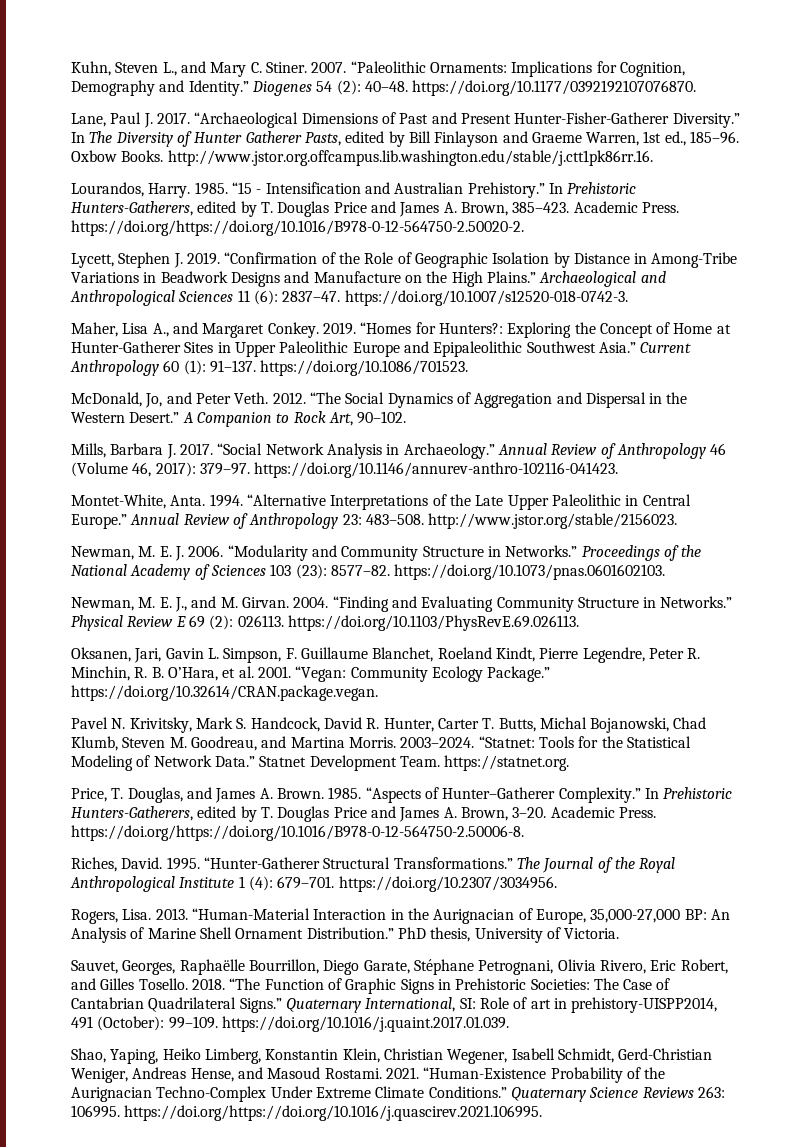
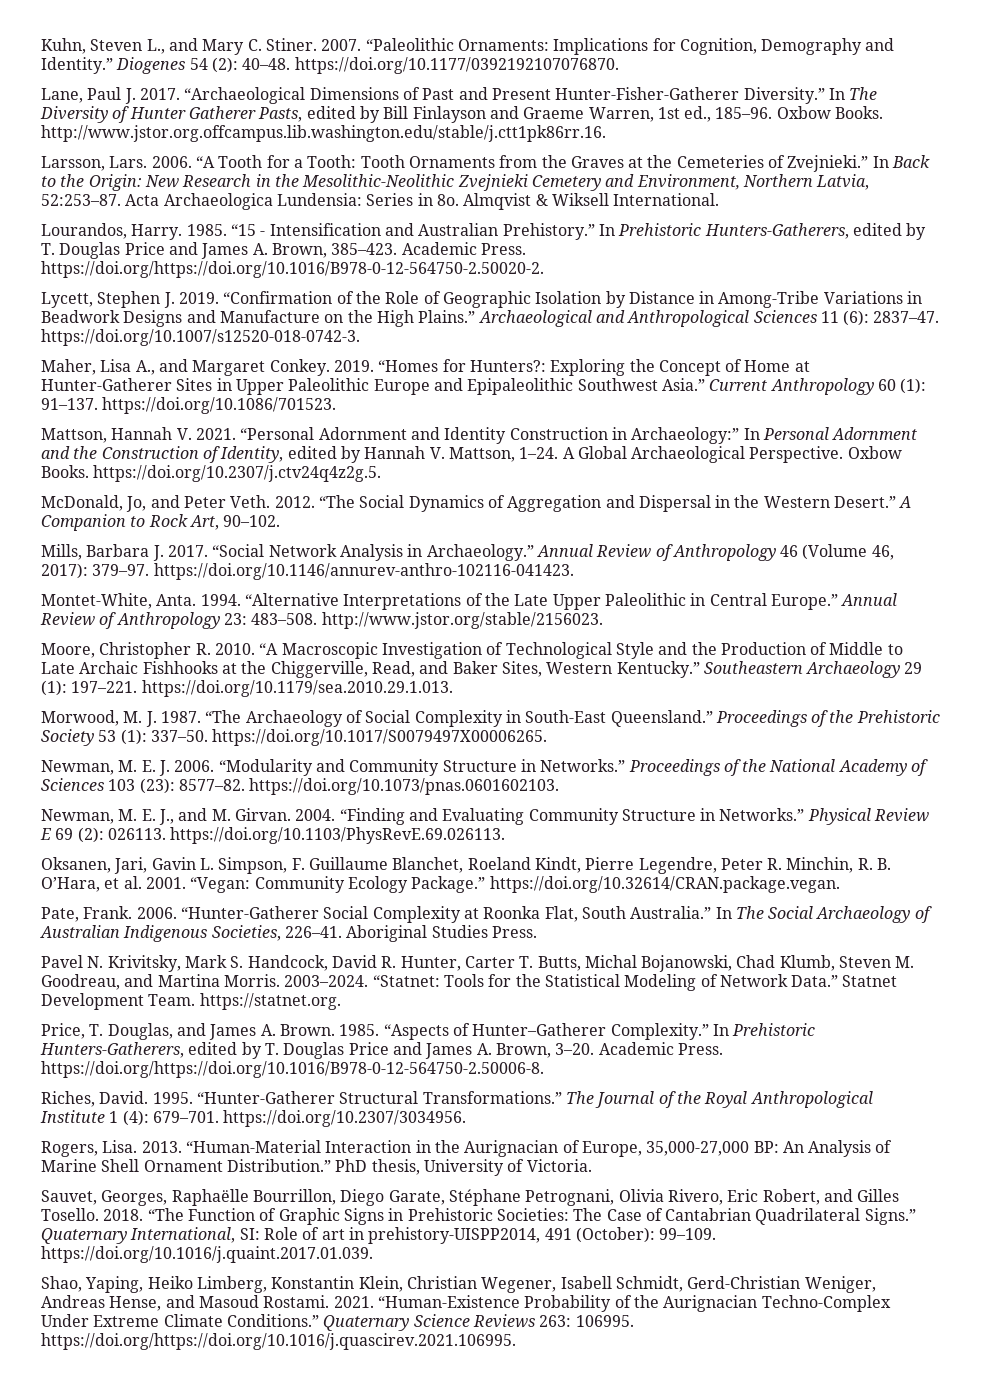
(653, 158) none -> [41,155,931,172] [41,174,870,191] [41,193,720,210] // Larsson, Lars. 2006. “A Tooth for a Tooth: Tooth Ornaments from the Graves at the Cemeteries of Zvejnieki.” In Back to the Origin: New Research in the Mesolithic-Neolithic Zvejnieki Cemetery and Environment, Northern Latvia, 52:253–87. Acta Archaeologica Lundensia: Series in 8o. Almqvist & Wiksell International.
(469, 368) none -> [41,427,918,444] [41,446,902,463] [41,465,382,482] // Mattson, Hannah V. 2021. “Personal Adornment and Identity Construction in Archaeology:” In Personal Adornment and the Construction of Identity, edited by Hannah V. Mattson, 1–24. A Global Archaeological Perspective. Oxbow Books. https://doi.org/10.2307/j.ctv24q4z2g.5.
(678, 521) none -> [41,642,903,659] [41,661,923,678] [41,680,453,697] [41,710,940,727] [41,729,548,746] // Moore, Christopher R. 2010. “A Macroscopic Investigation of Technological Style and the Production of Middle to Late Archaic Fishhooks at the Chiggerville, Read, and Baker Sites, Western Kentucky.” Southeastern Archaeology 29 (1): 197–221. https://doi.org/10.1179/sea.2010.29.1.013. // Morwood, M. J. 1987. “The Archaeology of Social Complexity in South-East Queensland.” Proceedings of the Prehistoric Society 53 (1): 337–50. https://doi.org/10.1017/S0079497X00006265.
(378, 693) none -> [41,906,932,923] [40,925,537,942] // Pate, Frank. 2006. “Hunter-Gatherer Social Complexity at Roonka Flat, South Australia.” In The Social Archaeology of Australian Indigenous Societies, 226–41. Aboriginal Studies Press.

